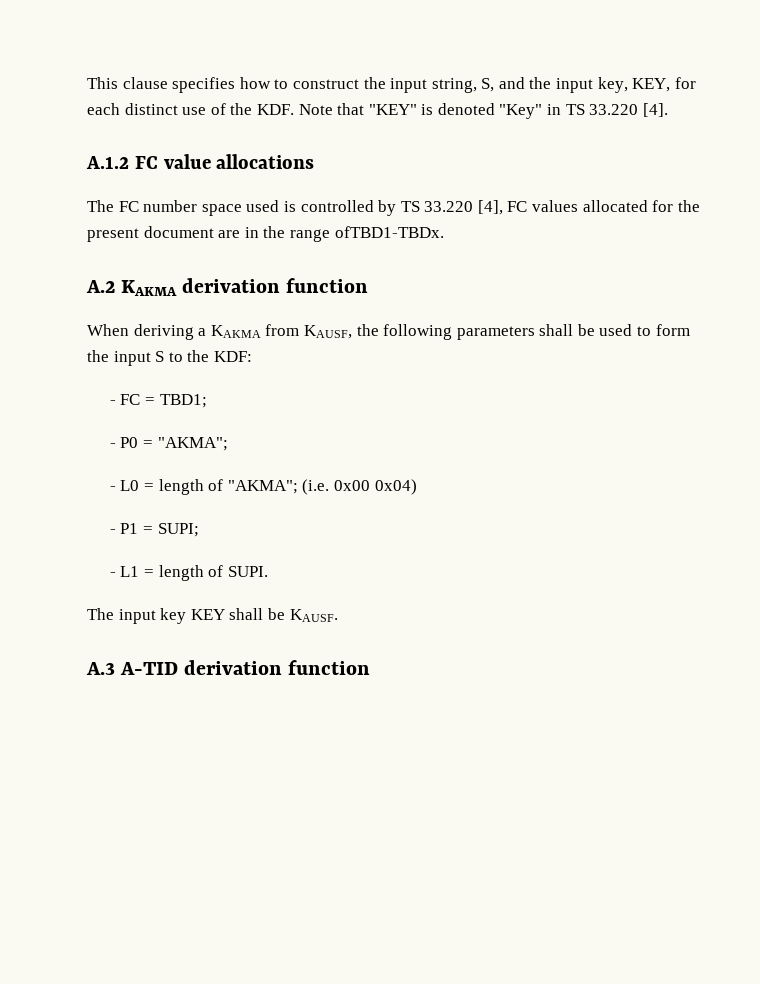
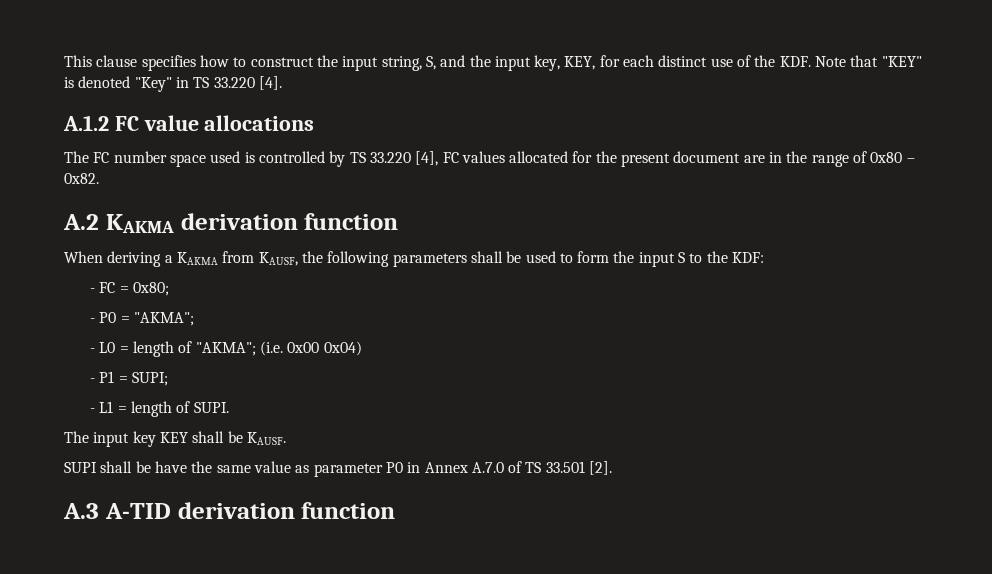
[334,226,444,238] ofTBD1-TBDx. -> [853,151,915,163] [64,173,99,184] of 0x80 – 0x82.
[159,394,207,408] TBD1; -> [132,282,169,296] 0x80;
(338, 615) none -> [64,461,613,477] // SUPI shall be have the same value as parameter P0 in Annex A.7.0 of TS 33.501 [2].

